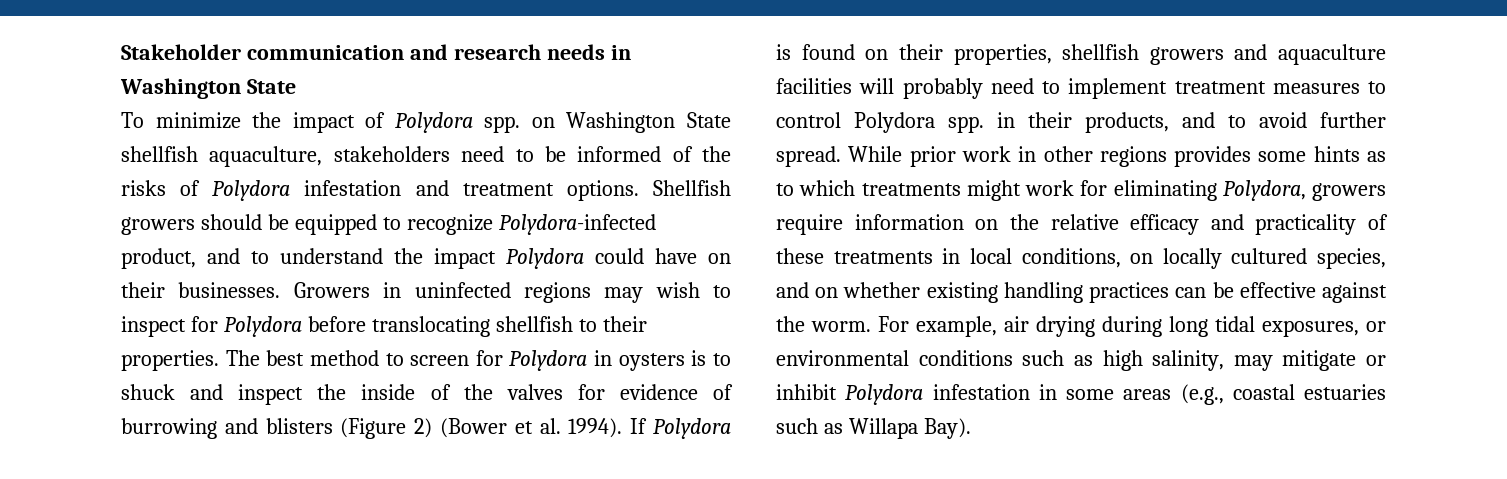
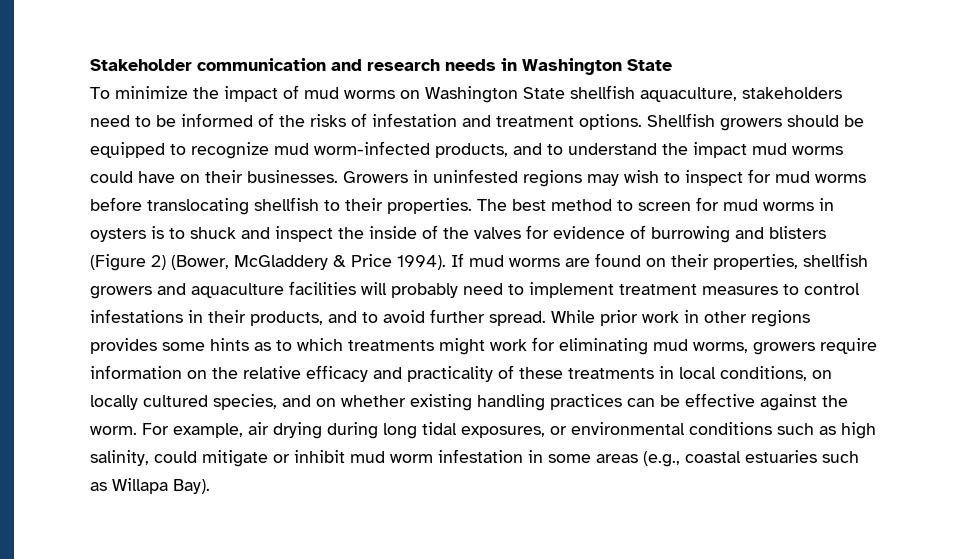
[394,112,521,133] Polydora spp. -> [304,87,395,99] mud worms
[212,180,291,201] Polydora -> (367, 120) none
[498,214,656,235] [121,248,196,269] Polydora-infected product, -> [274,141,508,158] mud worm-infected products,
[506,248,584,269] Polydora -> [752,143,843,155] mud worms
[414,282,511,298] uninfected -> [433,169,518,183] uninfested
[223,316,302,337] Polydora -> [775,171,866,183] mud worms
[509,350,588,371] Polydora -> [723,199,814,211] mud worms
[440,418,731,439] [776,44,791,60] (Bower et al. 1994). If Polydora is -> [171,253,590,270] (Bower, McGladdery & Price 1994). If mud worms are
[854,112,984,133] Polydora spp. -> [90,309,183,323] infestations
[1222,180,1306,201] Polydora, -> [653,339,748,353] mud worms,
[1233,355,1273,371] may -> [154,451,197,463] could
[845,384,924,405] Polydora -> [350,451,433,463] mud worm

